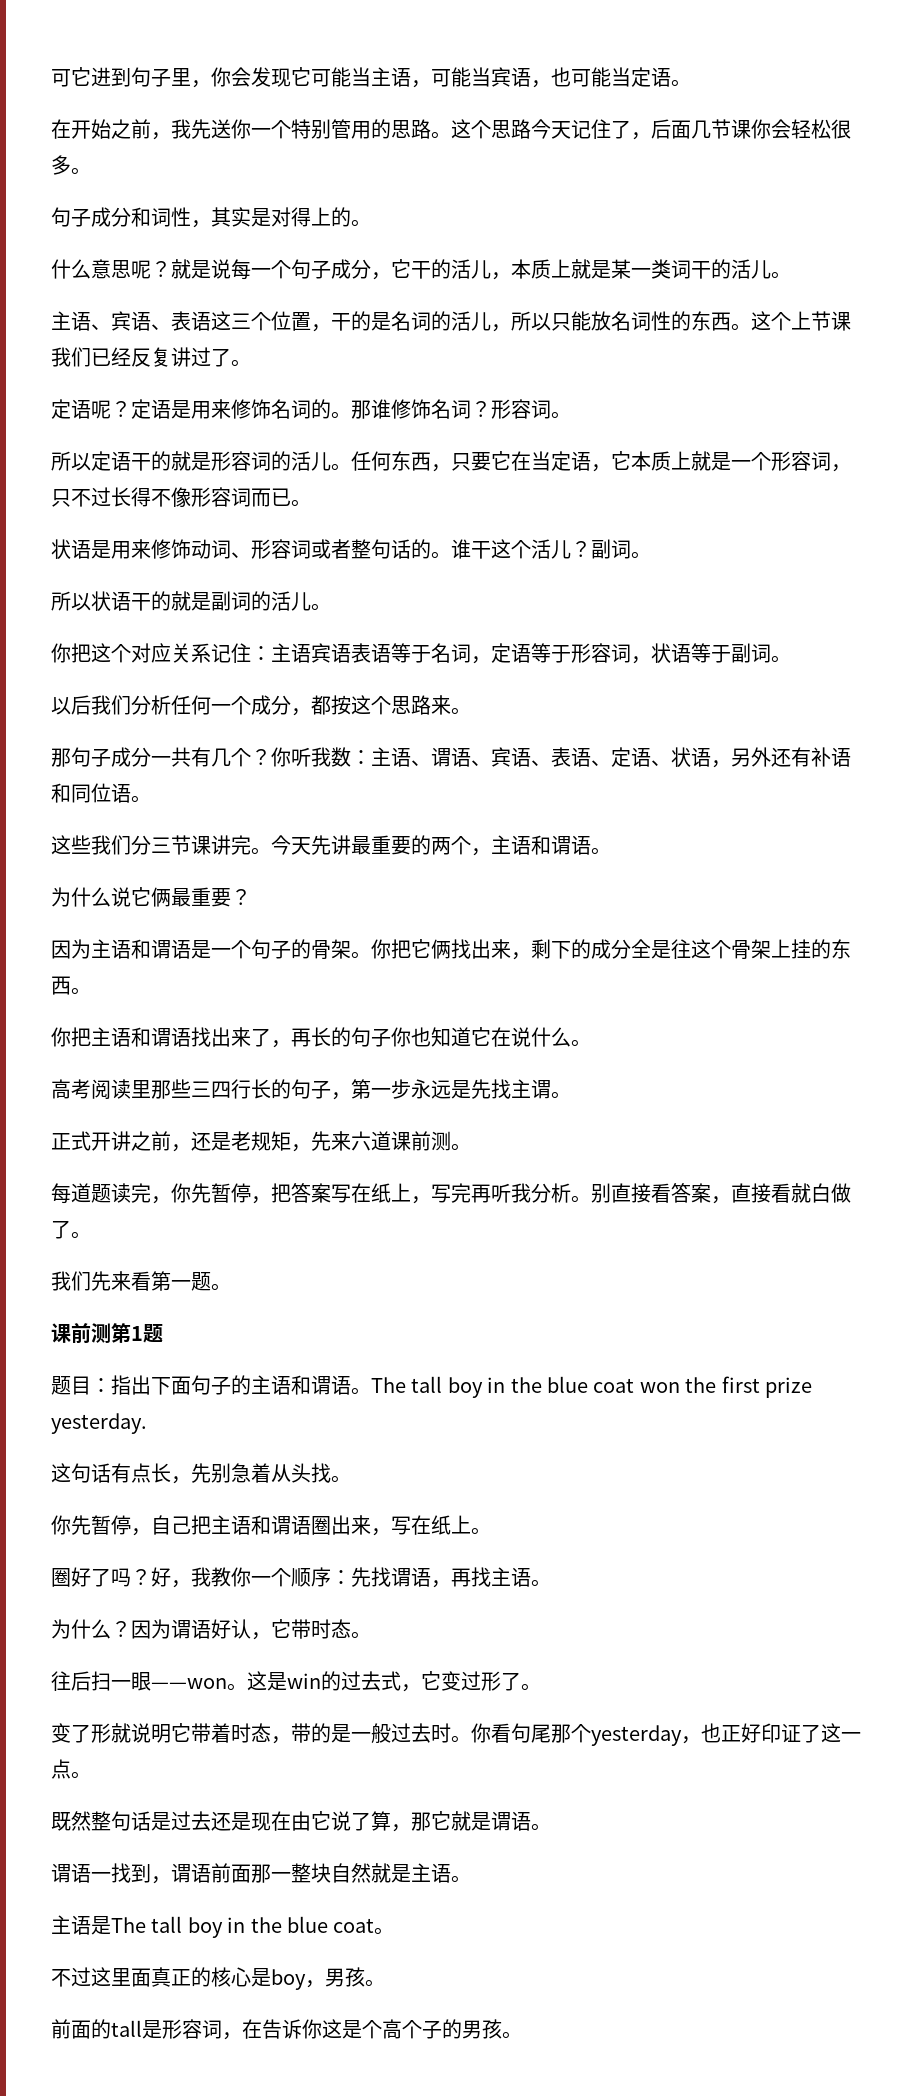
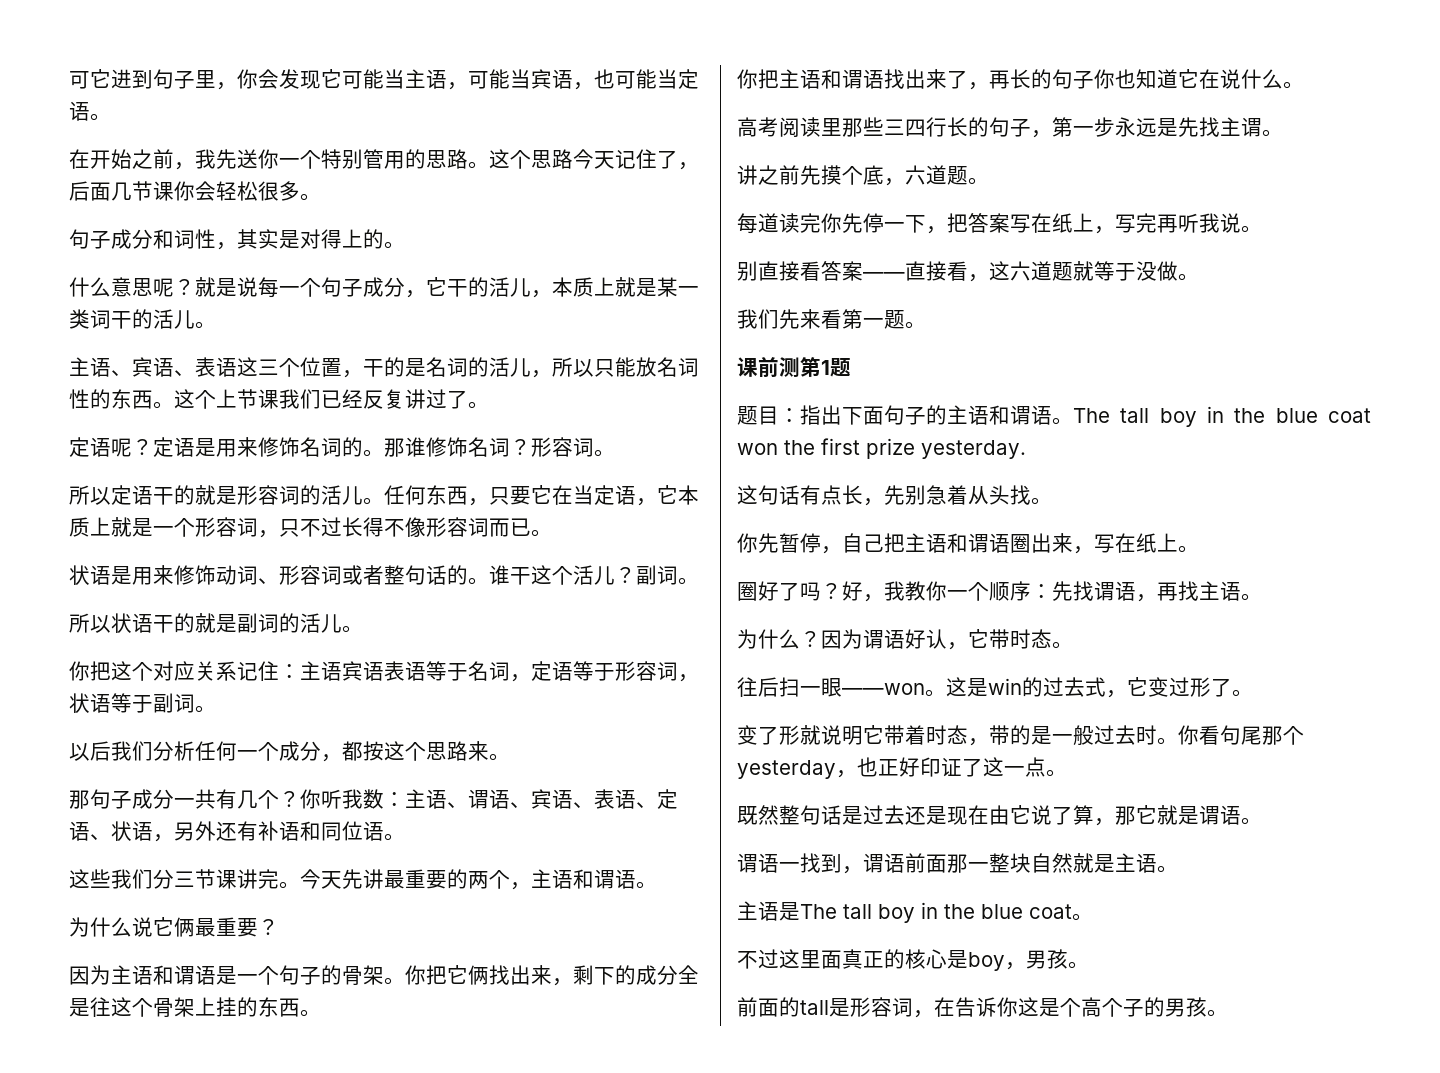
[51,1131,471,1152] [51,1183,251,1204] 正式开讲之前，还是老规矩，先来六道课前测。 // 每道题读完，你先暂停 -> [737,165,989,186] [737,213,926,234] 讲之前先摸个底，六道题。 // 每道读完你先停一下
[531,1183,591,1203] 分析。 -> [1220,213,1262,233] 说。 //
[711,1183,851,1204] [51,1220,71,1239] ，直接看就白做了 -> [863,261,1178,282] ——直接看，这六道题就等于没做

